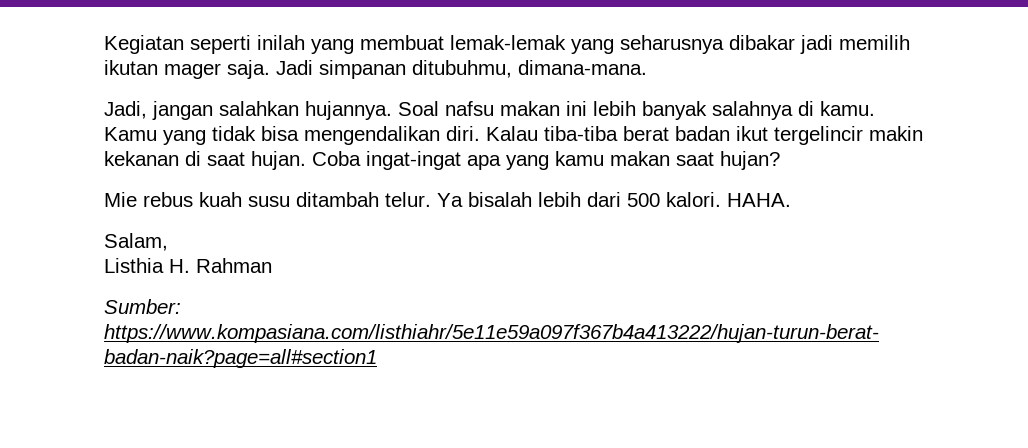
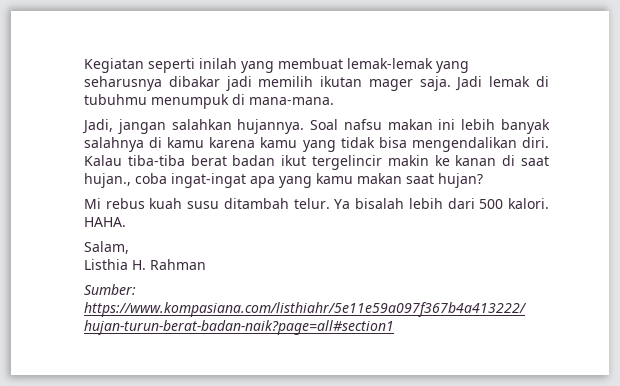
[319,60,647,79] simpanan ditubuhmu, dimana-mana. -> [489,76,549,87] [84,94,334,109] lemak di tubuhmu menumpuk di mana-mana.
[820,101,875,116] [104,127,157,141] kamu. Kamu -> [167,137,298,148] kamu karena kamu
[104,151,361,170] kekanan di saat hujan. Coba -> [434,155,549,166] [84,173,167,188] ke kanan di saat hujan., coba
[104,192,137,207] Mie -> [84,198,101,209] Mi

